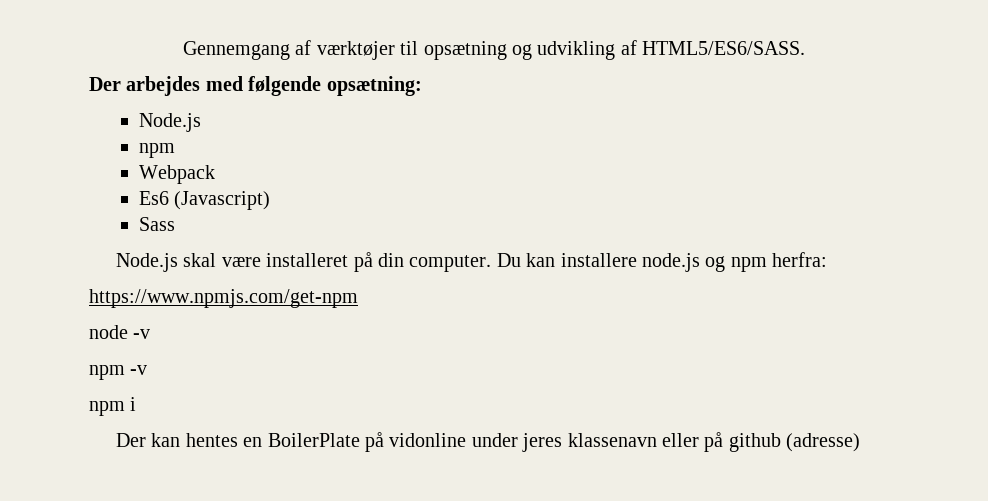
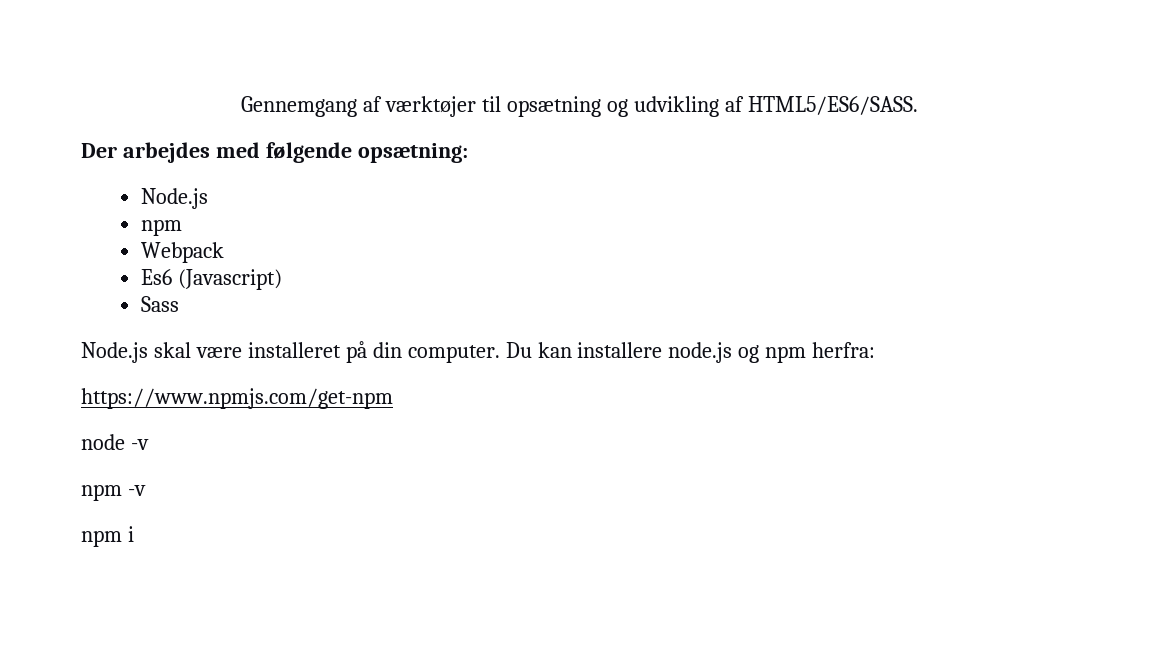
[115,432,861,452] // Der kan hentes en BoilerPlate på vidonline under jeres klassenavn eller på github (adresse) -> (134, 534) none

